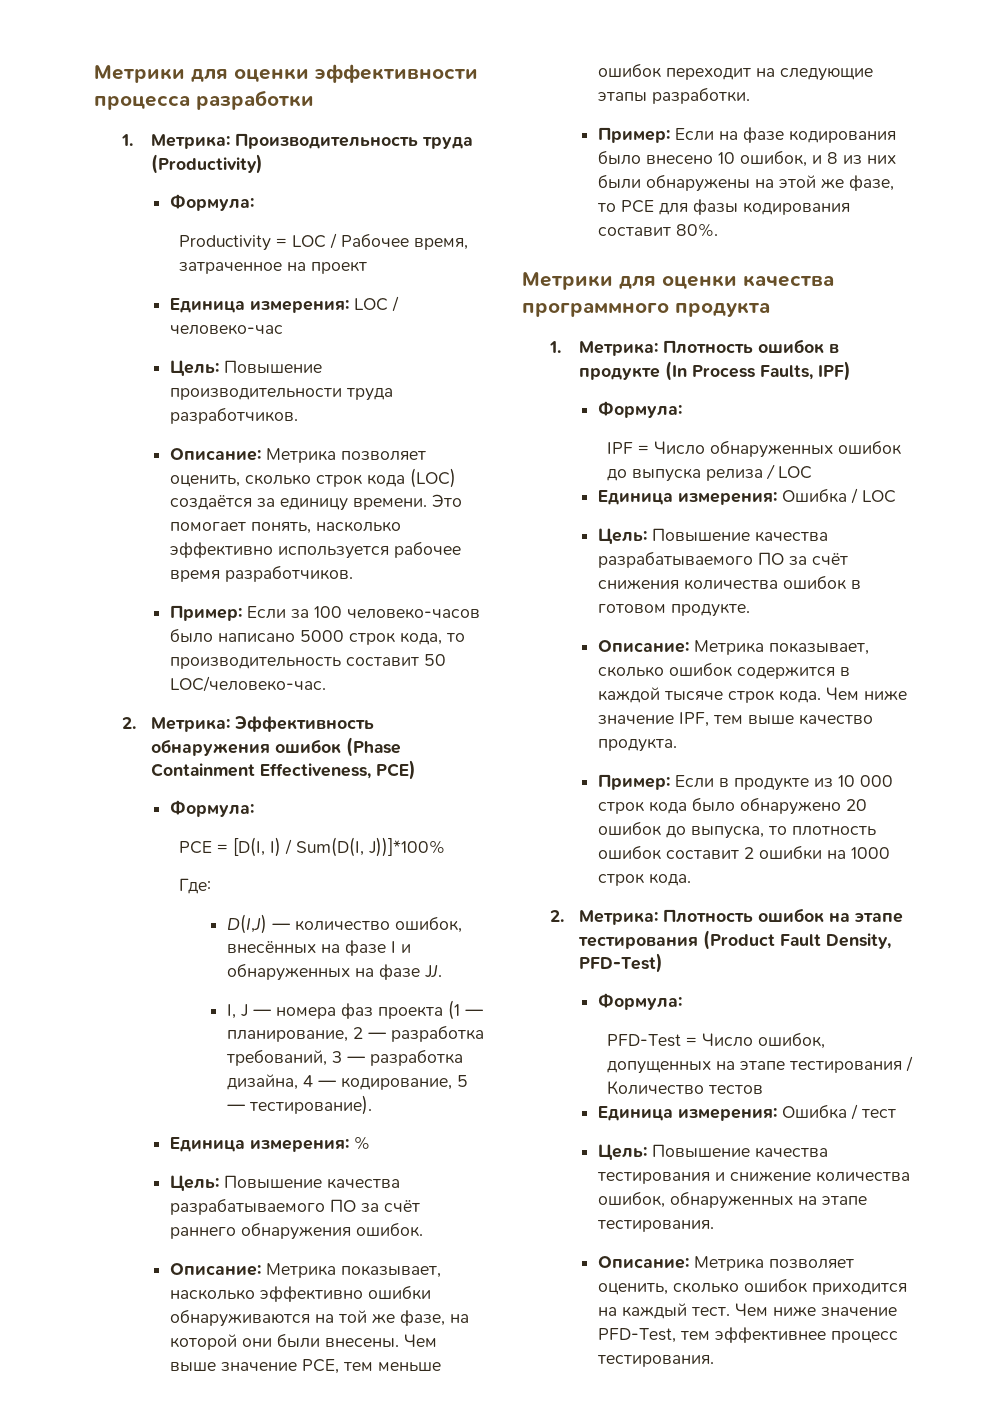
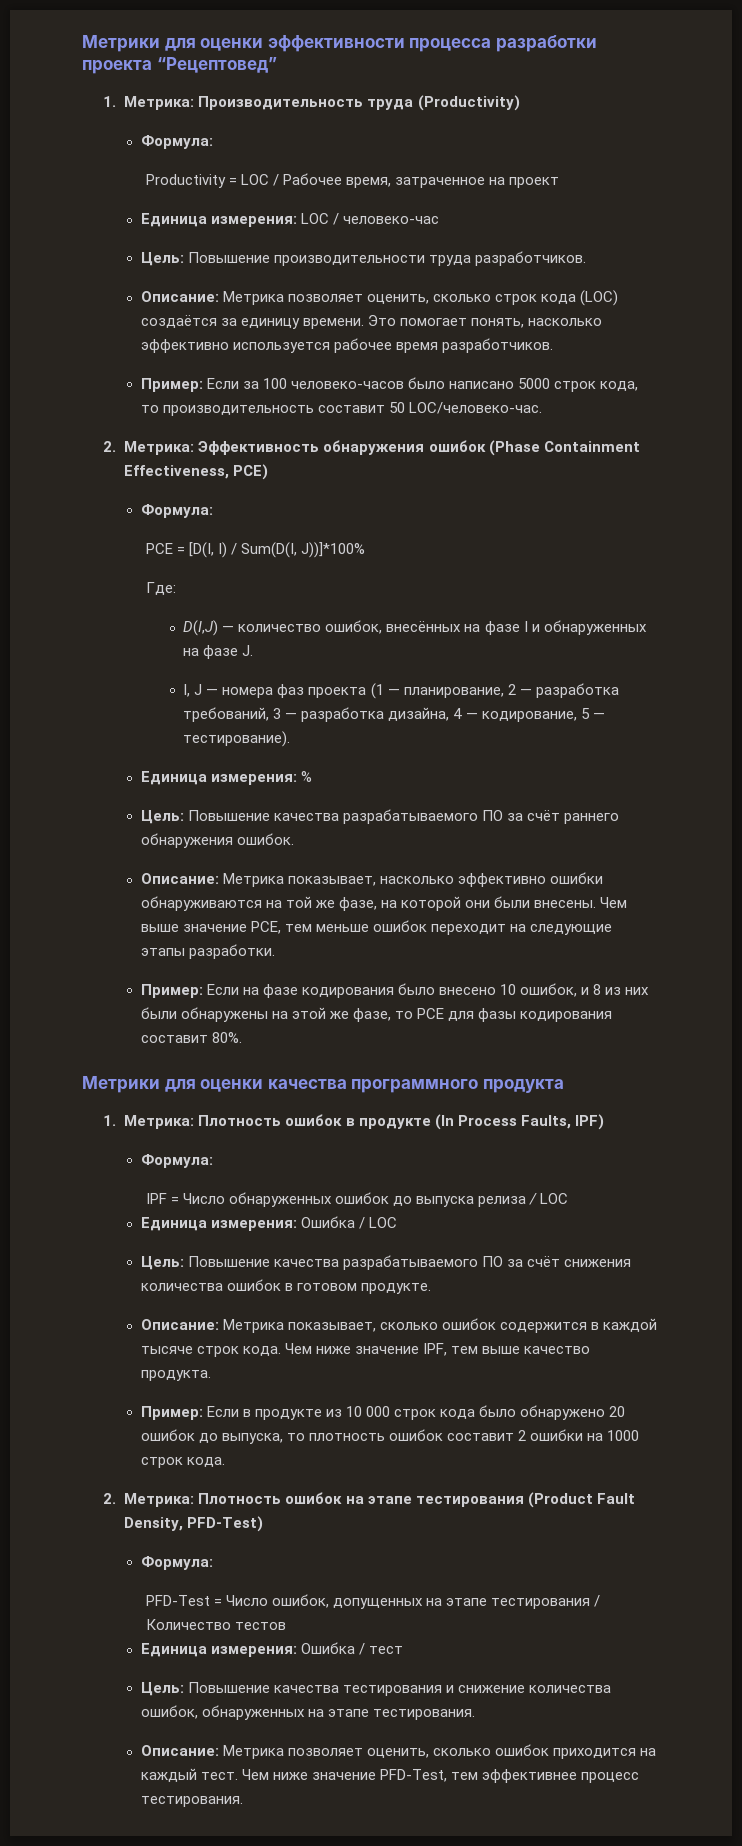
(314, 100) none -> [82,57,277,74] проекта “Рецептовед”
[424,965,442,978] JJ. -> [242,645,254,656] J.

